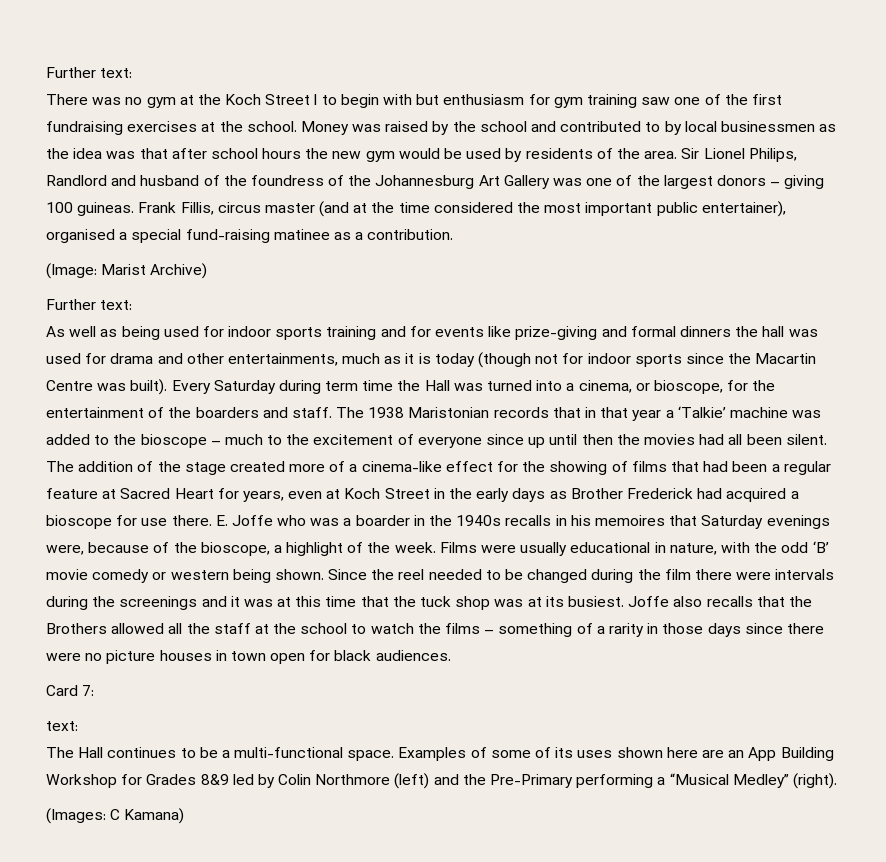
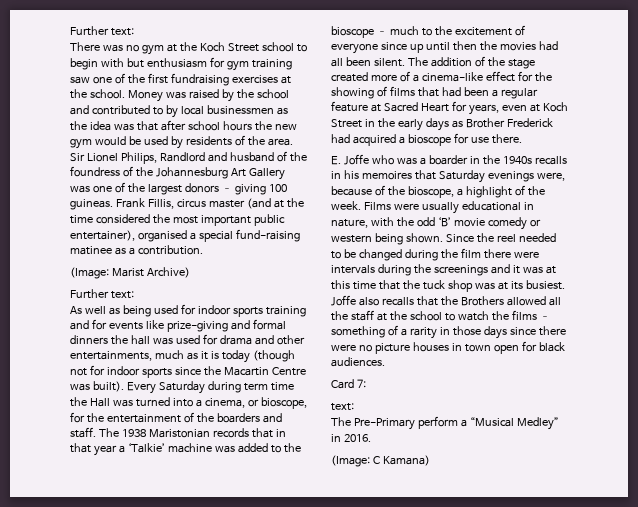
[314,94,318,105] l -> [261,42,294,52] school
(212, 520) none -> (522, 139) //
[78,747,834,761] [46,773,837,789] [46,808,106,824] Hall continues to be a multi-functional space. Examples of some of its uses shown here are an App Building Workshop for Grades 8&9 led by Colin Northmore (left) and the Pre-Primary performing a “Musical Medley” (right). // (Images: -> [353,416,559,430] [331,434,371,442] [331,455,370,467] Pre-Primary perform a “Musical Medley” in 2016. // (Image:

